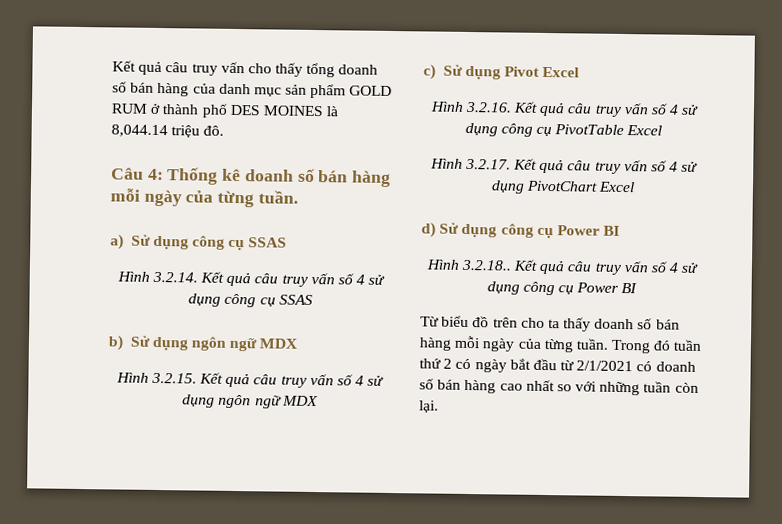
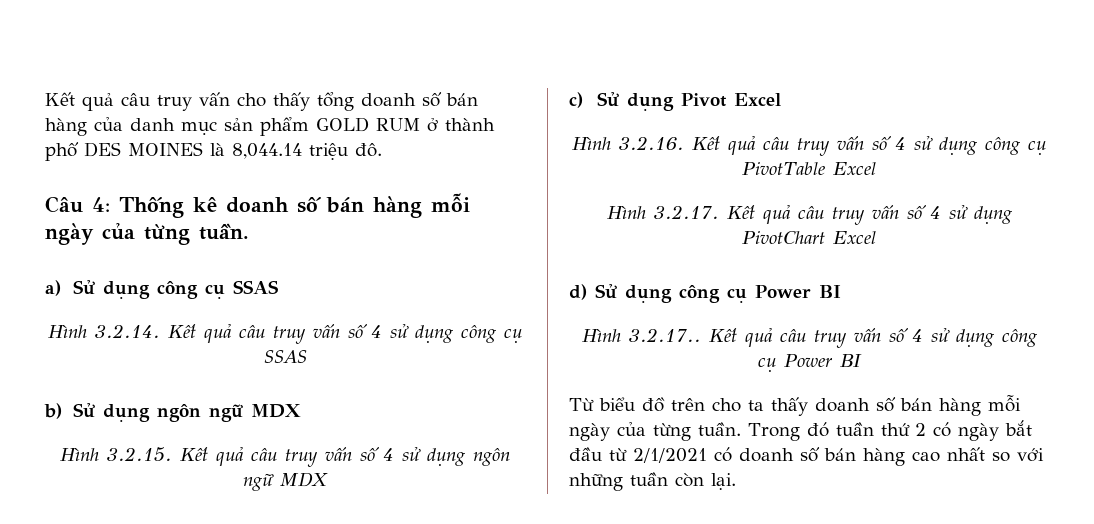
[460,259,512,271] 3.2.18.. -> [628,328,701,342] 3.2.17..

